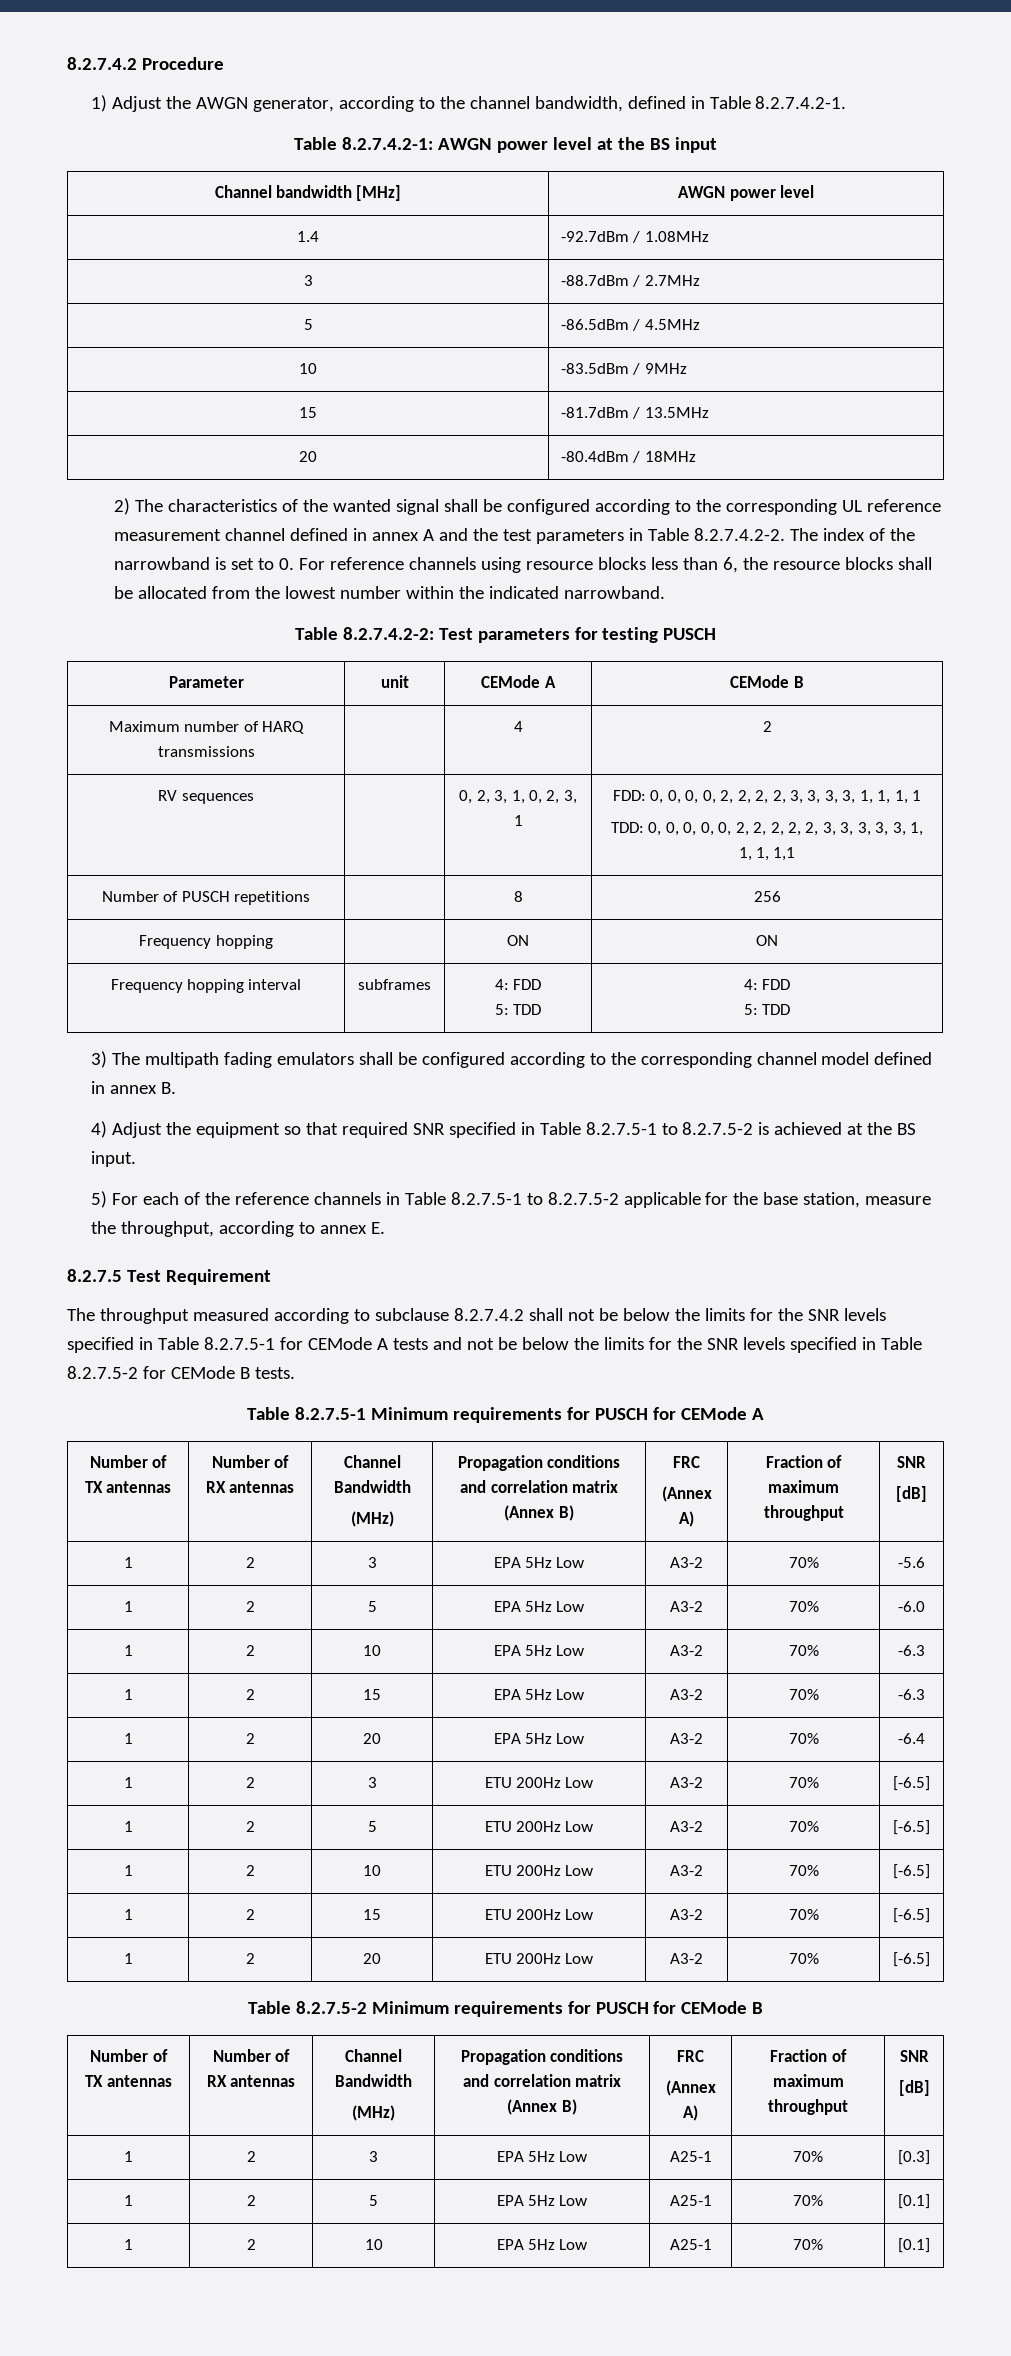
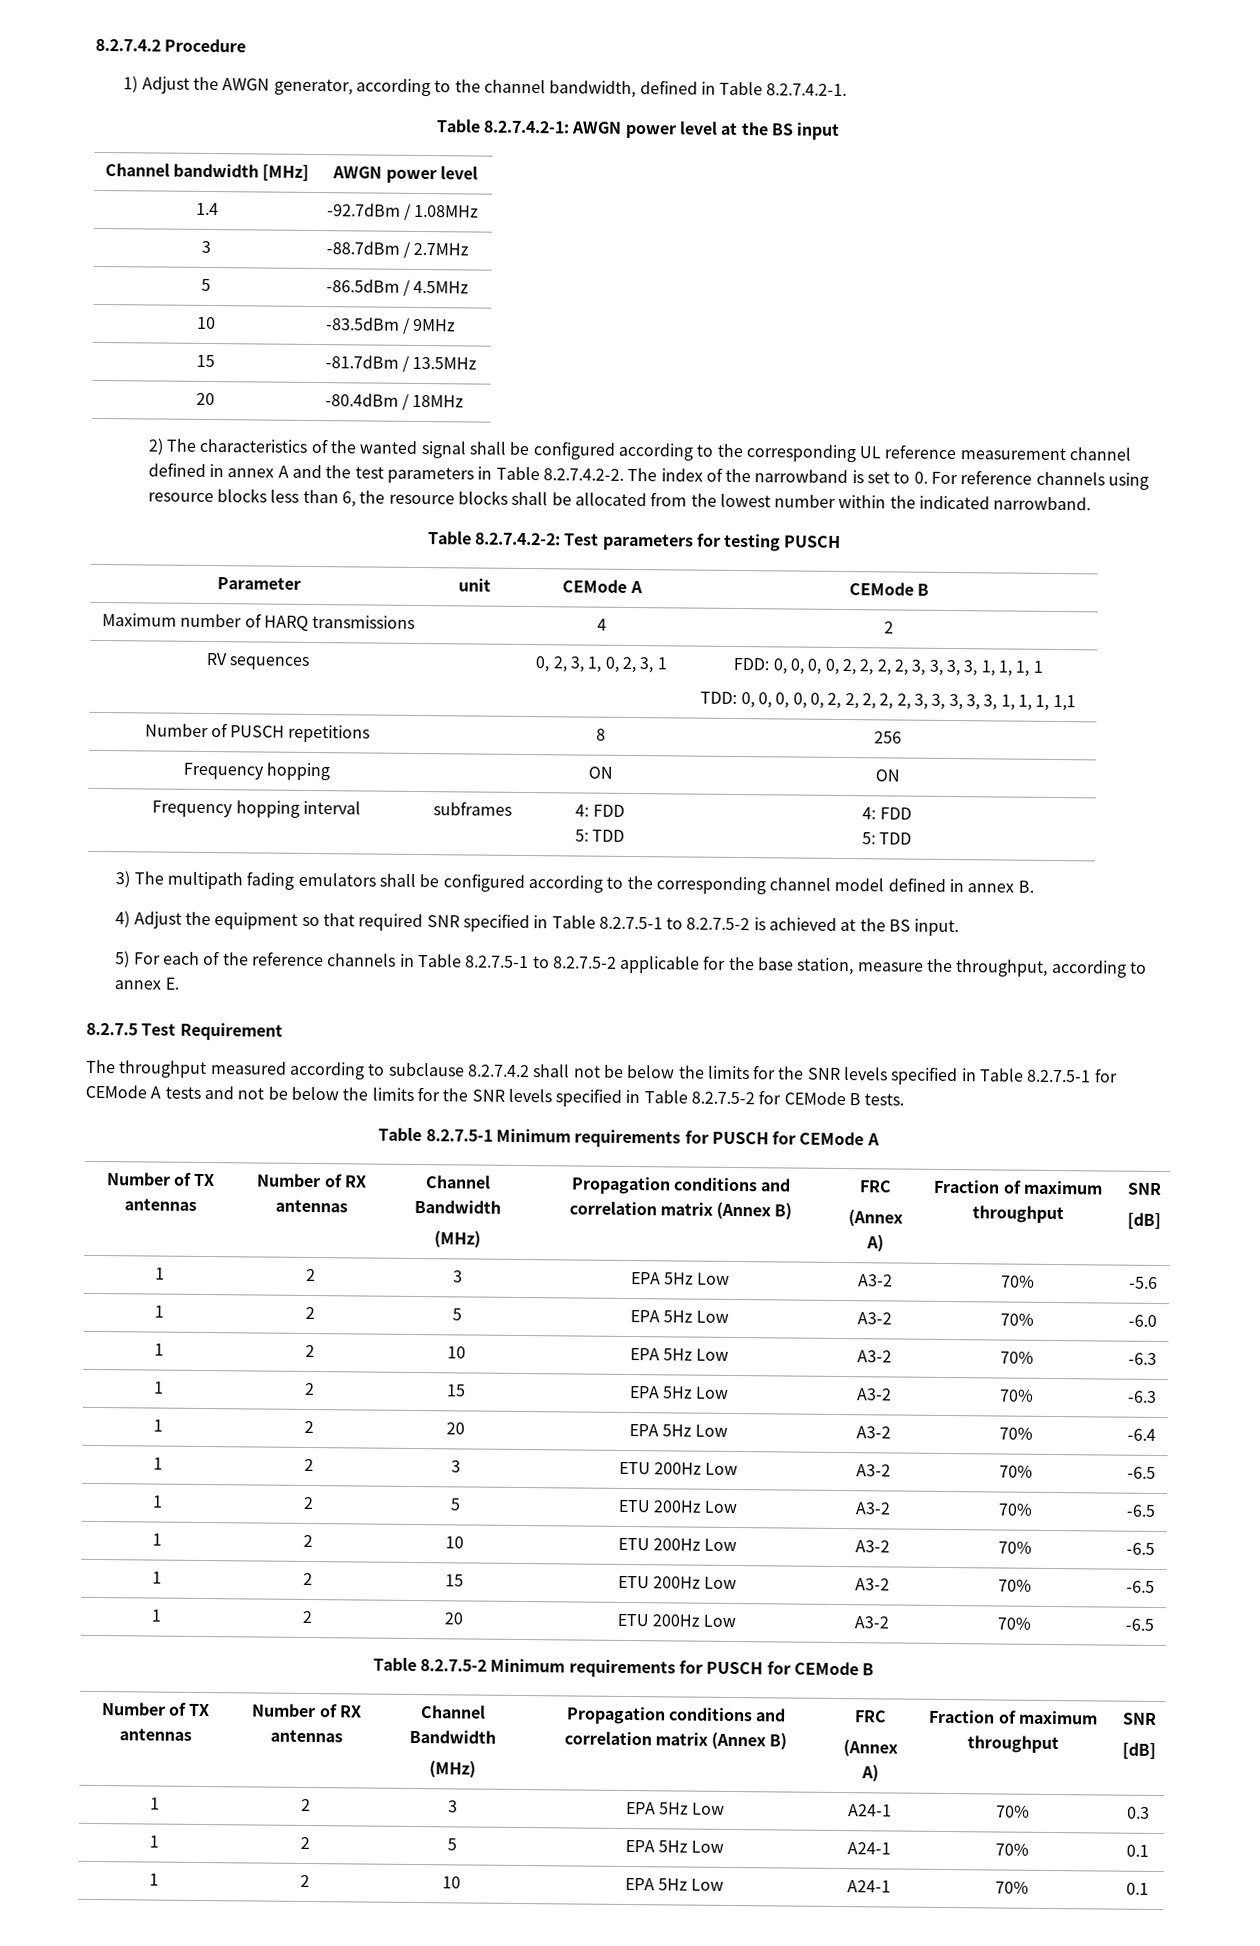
[893,1776,930,1791] [-6.5] -> [1127,1466,1156,1479] -6.5
[893,1820,930,1835] [-6.5] -> [1126,1504,1156,1517] -6.5
[893,1864,930,1879] [-6.5] -> [1126,1542,1155,1555] -6.5
[893,1908,930,1923] [-6.5] -> [1126,1580,1155,1593] -6.5
[893,1952,930,1967] [-6.5] -> [1125,1618,1154,1631] -6.5
[669,2151,712,2162] [793,2151,823,2162] [898,2150,930,2165] [124,2195,133,2206] [246,2195,256,2206] [369,2195,378,2206] [496,2195,588,2206] [669,2195,712,2206] [793,2195,823,2206] [898,2194,930,2209] [124,2239,133,2250] [246,2239,256,2250] [364,2239,383,2250] [496,2239,588,2250] [669,2239,712,2250] [793,2239,823,2250] [898,2238,930,2253] A25-1 | 70% | [0.3] // 1 | 2 | 5 | EPA 5Hz Low | A25-1 | 70% | [0.1] // 1 | 2 | 10 | EPA 5Hz Low | A25-1 | 70% | [0.1] -> [848,1804,892,1817] [995,1805,1030,1818] [1127,1806,1150,1819] [149,1835,159,1848] [300,1836,310,1850] [446,1838,457,1851] [624,1839,725,1853] [847,1842,891,1855] [994,1843,1029,1856] [1126,1844,1149,1857] [149,1873,159,1886] [300,1874,310,1888] [442,1876,461,1889] [624,1877,725,1891] [847,1880,891,1893] [994,1881,1029,1894] [1126,1882,1149,1895] A24-1 | 70% | 0.3 // 1 | 2 | 5 | EPA 5Hz Low | A24-1 | 70% | 0.1 // 1 | 2 | 10 | EPA 5Hz Low | A24-1 | 70% | 0.1

